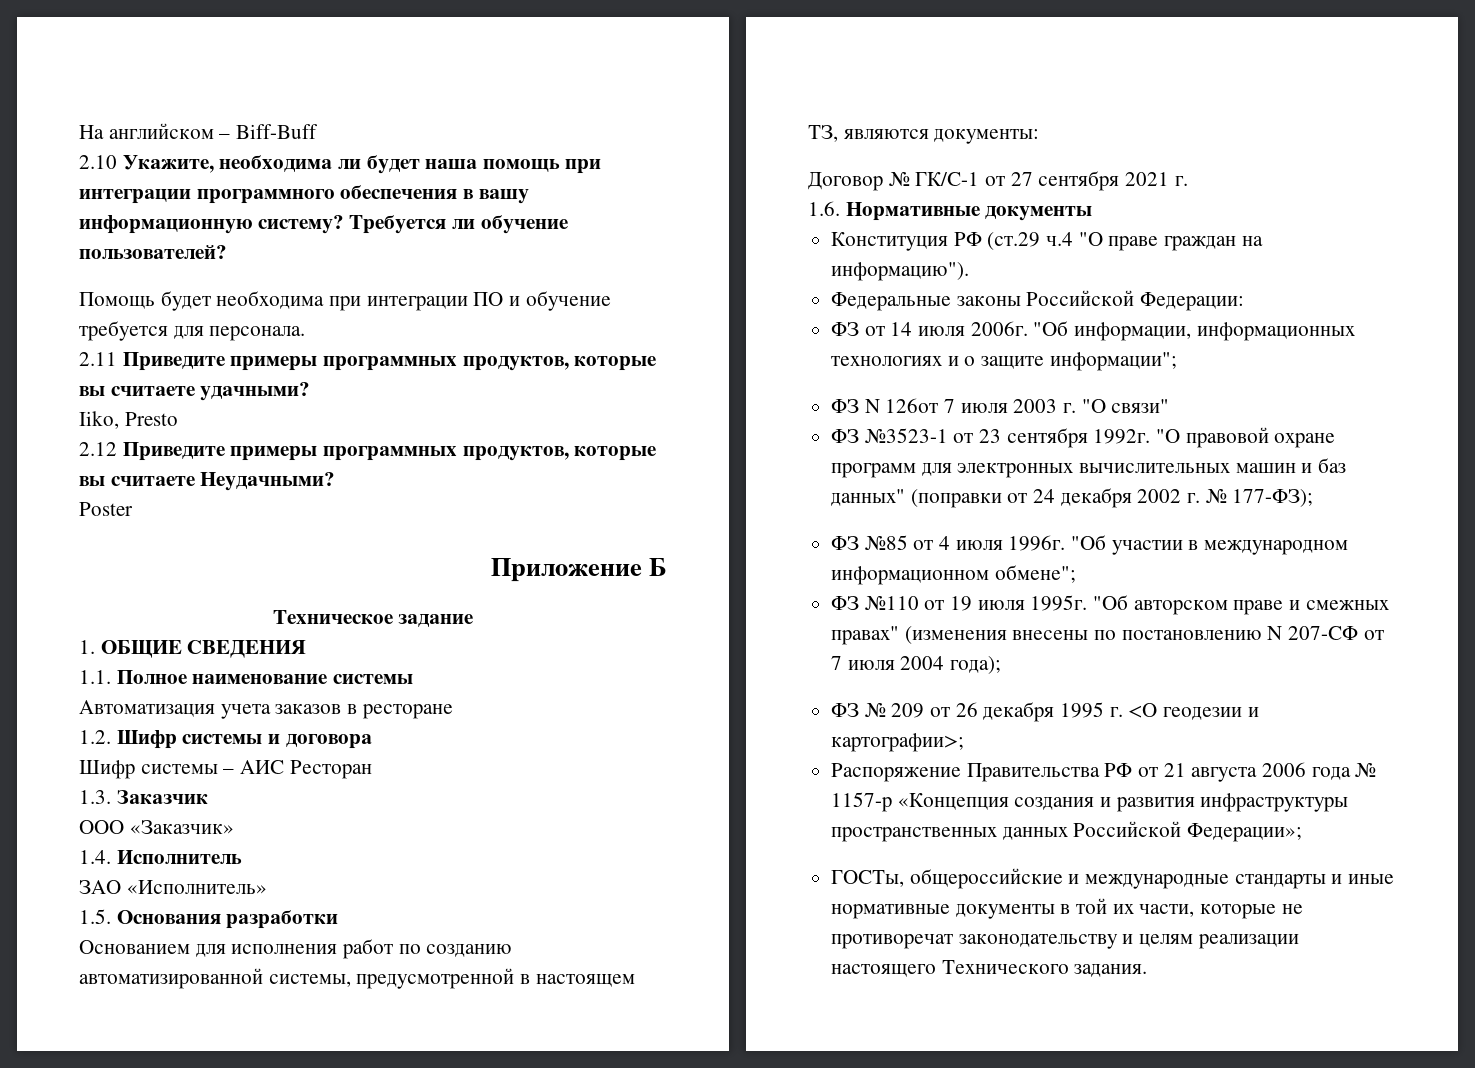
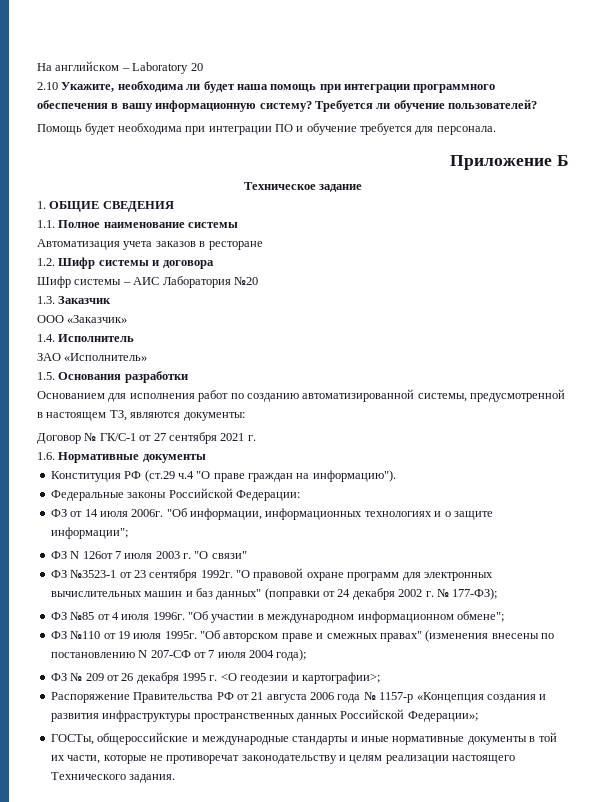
[236,124,319,139] Biff-Buff -> [132,62,203,74] Laboratory 20
[79,352,657,371] [79,382,311,401] [79,411,178,429] [79,442,657,461] [79,472,336,491] [79,502,133,516] // 2.11 Приведите примеры программных продуктов, которые вы считаете удачными? // Iiko, Presto // 2.12 Приведите примеры программных продуктов, которые вы считаете Неудачными? // Poster -> (496, 130) none
[289,760,372,779] Ресторан -> [162,276,258,288] Лаборатория №20

